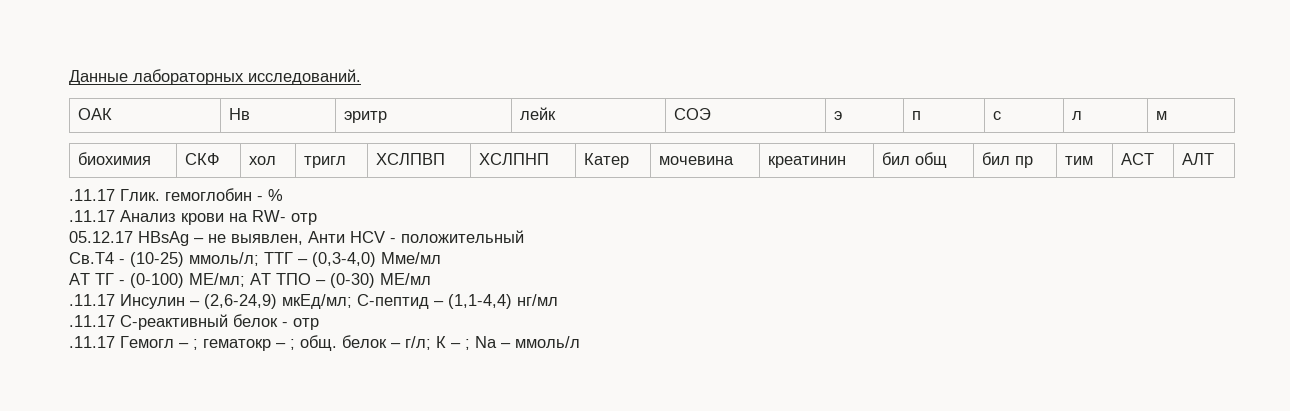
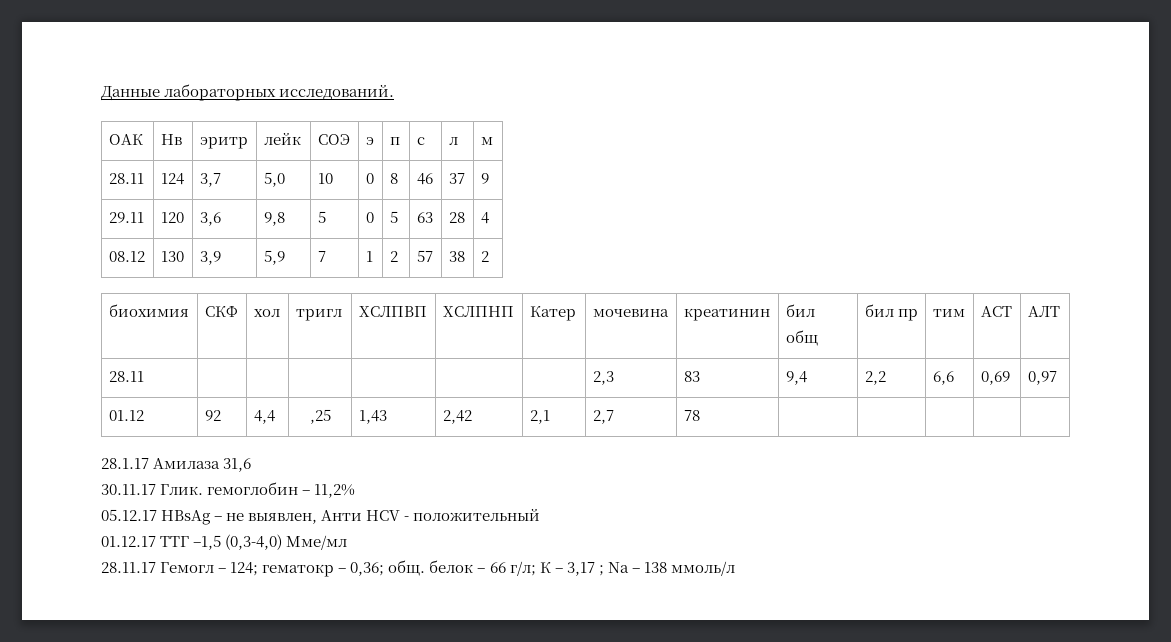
(1168, 115) none -> [108,173,144,184] [160,173,184,185] [199,173,221,187] [263,172,285,187] [317,173,333,184] [365,173,374,184] [389,173,398,184] [416,173,433,185] [448,173,465,184] [480,173,489,184] [108,212,144,223] [160,212,184,223] [199,212,221,226] [263,212,285,226] [317,211,326,223] [365,212,374,223] [389,211,398,223] [416,212,433,223] [448,212,465,223] [480,212,489,224] [108,251,145,262] [160,251,184,262] [199,251,221,265] [263,250,285,265] [317,251,326,262] [365,251,373,262] [389,251,398,262] [416,250,433,262] [448,251,465,262] [480,251,489,262] // 28.11 | 124 | 3,7 | 5,0 | 10 | 0 | 8 | 46 | 37 | 9 // 29.11 | 120 | 3,6 | 9,8 | 5 | 0 | 5 | 63 | 28 | 4 // 08.12 | 130 | 3,9 | 5,9 | 7 | 1 | 2 | 57 | 38 | 2
[69,188,283,201] [69,210,317,225] // .11.17 Глик. гемоглобин - % // .11.17 Анализ крови на RW- отр -> [108,371,144,382] [592,371,614,385] [683,371,700,382] [785,371,807,385] [864,371,886,385] [932,371,954,385] [980,371,1010,385] [1027,371,1057,385] [108,410,144,421] [204,410,221,421] [253,410,275,424] [309,409,331,424] [358,410,387,424] [442,410,472,424] [529,410,550,424] [592,410,614,424] [683,410,700,421] [101,458,252,472] [101,482,356,498] // 28.11 | | | | | | | 2,3 | 83 | 9,4 | 2,2 | 6,6 | 0,69 | 0,97 // 01.12 | 92 | 4,4 | ,25 | 1,43 | 2,42 | 2,1 | 2,7 | 78 | | | | | // 28.1.17 Амилаза 31,6 // 30.11.17 Глик. гемоглобин – 11,2%
[69,252,441,267] [69,273,431,288] [69,294,558,309] [69,314,319,330] [69,336,115,348] Св.Т4 - (10-25) ммоль/л; ТТГ – (0,3-4,0) Мме/мл // АТ ТГ - (0-100) МЕ/мл; АТ ТПО – (0-30) МЕ/мл // .11.17 Инсулин – (2,6-24,9) мкЕд/мл; С-пептид – (1,1-4,4) нг/мл // .11.17 С-реактивный белок - отр // .11.17 -> [101,534,348,550] [101,562,156,573] 01.12.17 ТТГ –1,5 (0,3-4,0) Мме/мл // 28.11.17
[193,339,198,350] ; -> [230,562,259,576] 124;
[290,339,295,350] ; -> [350,562,385,576] 0,36;
(401, 345) none -> [489,562,506,573] 66
(461, 345) none -> [566,562,595,576] 3,17
(511, 345) none -> [643,562,667,573] 138

